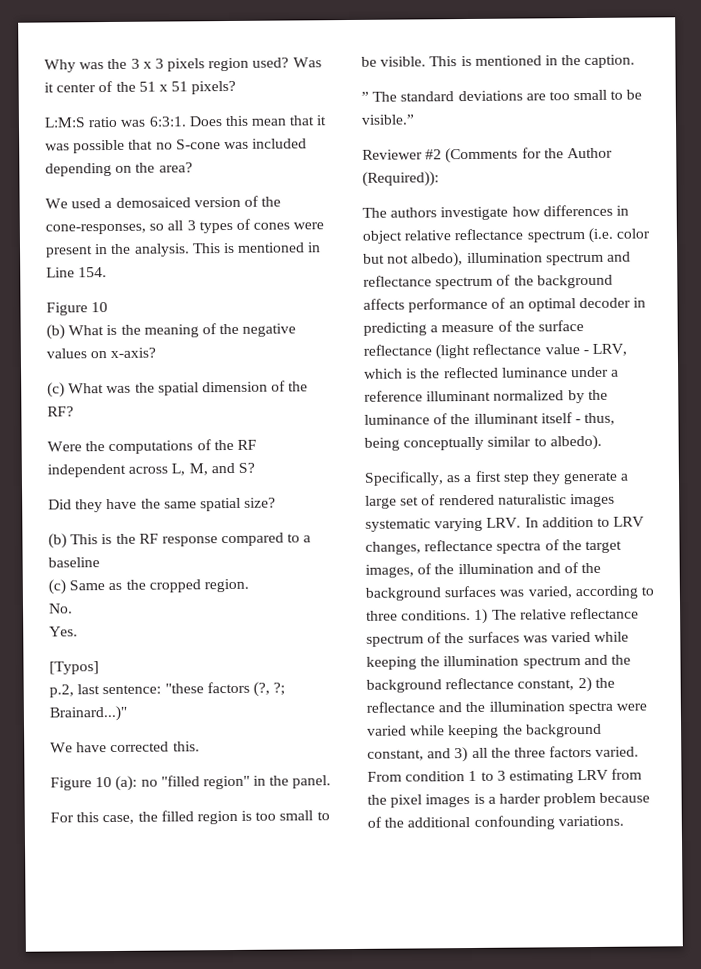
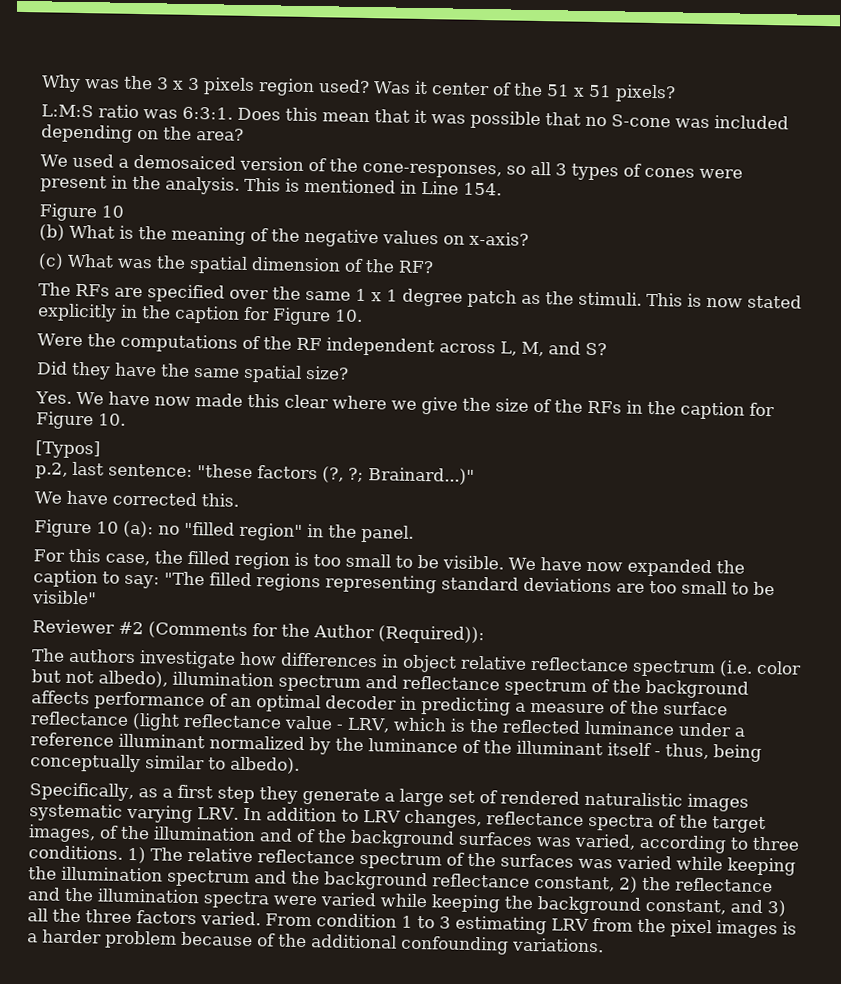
(74, 411) none -> [38,282,802,309] [37,303,363,326] // The RFs are specified over the same 1 x 1 degree patch as the stimuli. This is now stated explicitly in the caption for Figure 10.
[48,532,312,549] [48,557,100,568] [48,578,249,595] [48,603,73,614] [49,626,78,637] (b) This is the RF response compared to a baseline // (c) Same as the cropped region. // No. // Yes. -> [35,391,775,420] [36,411,126,430] Yes. We have now made this clear where we give the size of the RFs in the caption for Figure 10.
[429,54,636,69] [361,91,398,102] This is mentioned in the caption. // ” The -> [507,557,745,578] [33,569,437,594] We have now expanded the caption to say: "The filled regions representing
[361,114,414,125] visible.” -> [31,590,97,605] visible"

